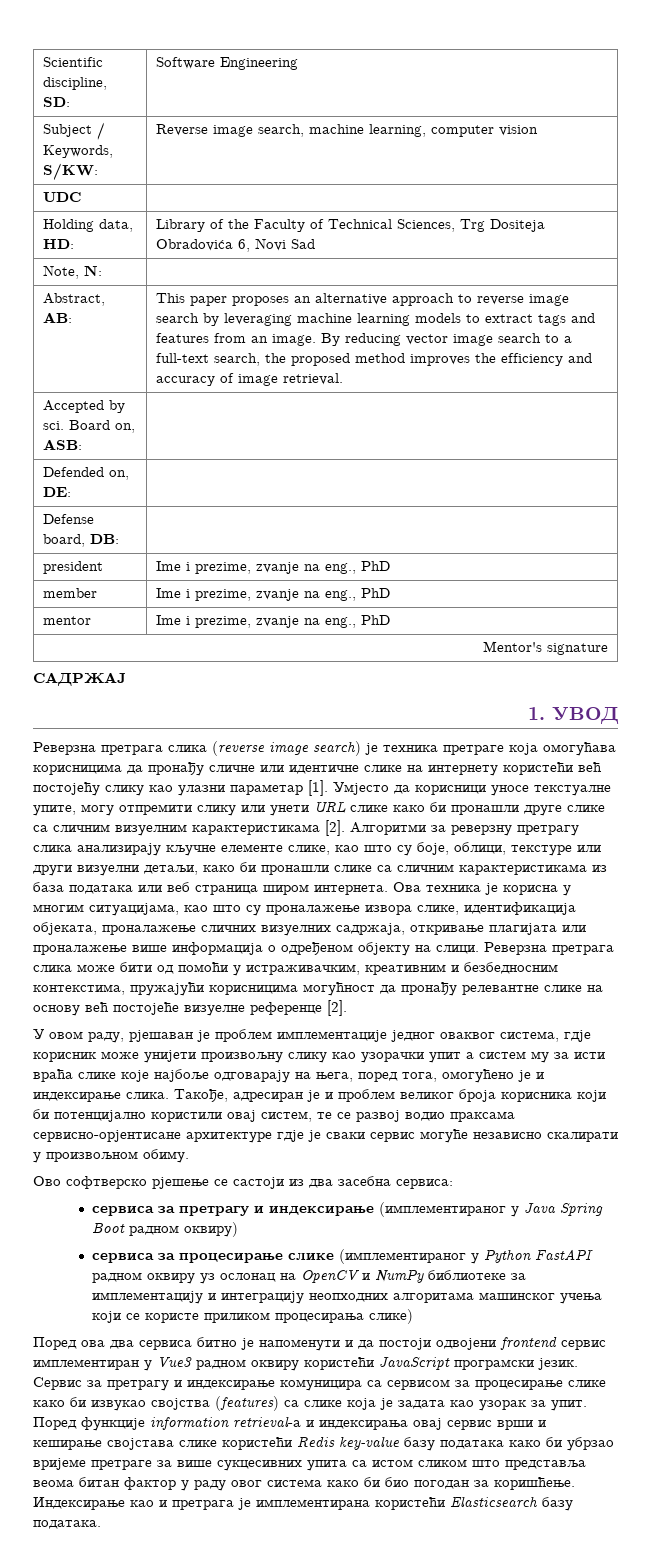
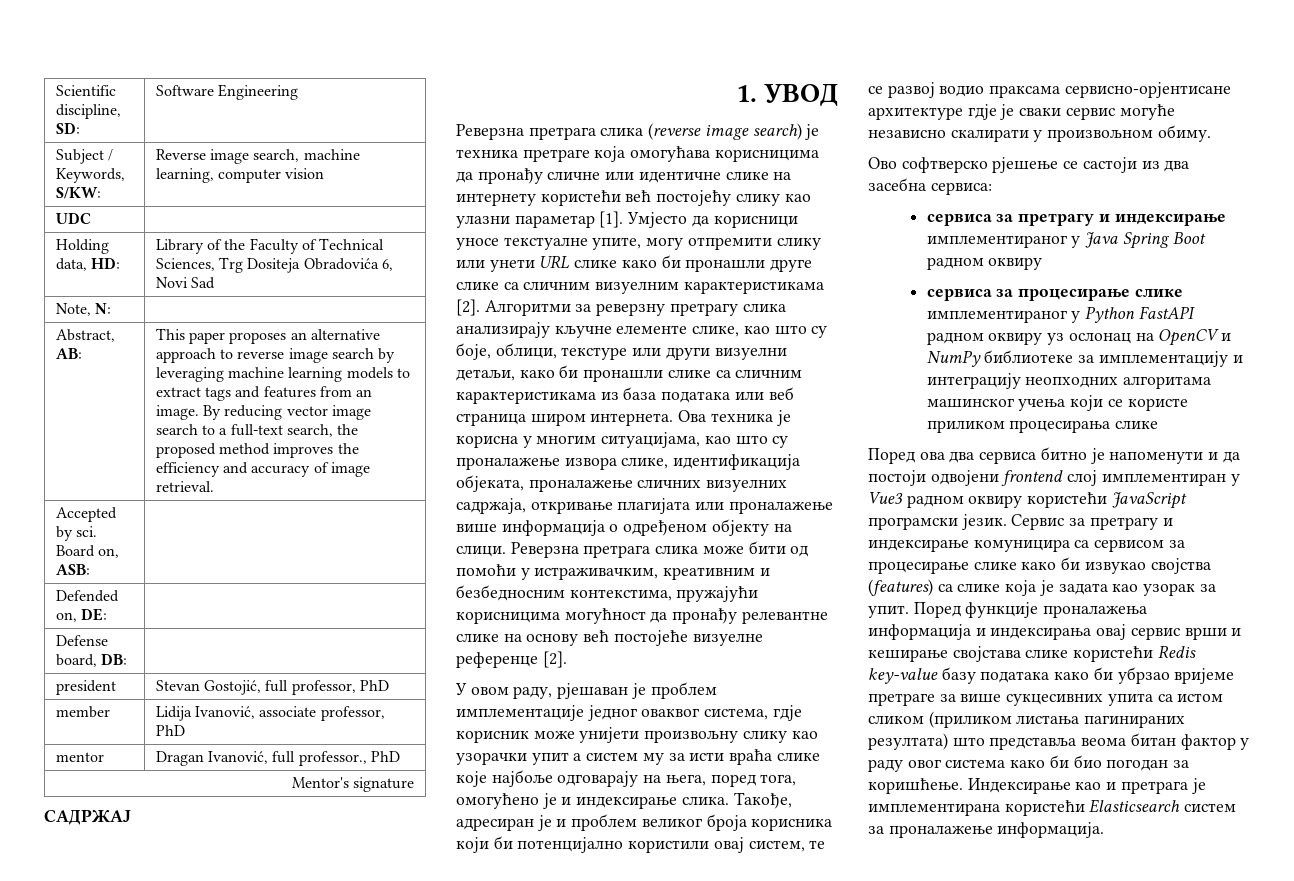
[156,561,391,574] [43,588,98,598] [156,588,391,601] [43,616,92,625] [156,615,357,628] Ime i prezime, zvanje na eng., PhD // member | Ime i prezime, zvanje na eng., PhD // mentor | Ime i prezime, zvanje na eng., -> [155,680,389,695] [55,706,110,718] [155,706,385,721] [155,725,185,736] [55,752,104,762] [155,751,367,766] Stevan Gostojić, full professor, PhD // member | Lidija Ivanović, associate professor, PhD // mentor | Dragan Ivanović, full professor.,
[379,1202,507,1217] (имплементираног -> [926,235,1067,248] имплементираног
[184,1222,239,1237] оквиру) -> [988,257,1043,270] оквиру
[339,1249,467,1264] (имплементираног -> [926,310,1067,323] имплементираног
[369,1309,414,1324] слике) -> [1115,420,1159,429] слике
[561,1340,606,1350] сервис -> [1067,470,1098,486] слој
[150,1416,301,1430] information retrieval-а -> [1043,605,1148,618] [868,624,971,640] проналажења информација
(467, 1463) none -> [928,711,1186,728] [868,733,948,750] (приликом листања пагинираних резултата)
[542,1497,573,1511] [33,1520,101,1529] базу података. -> [1184,803,1237,812] [868,822,1105,838] систем за проналажење информација.

